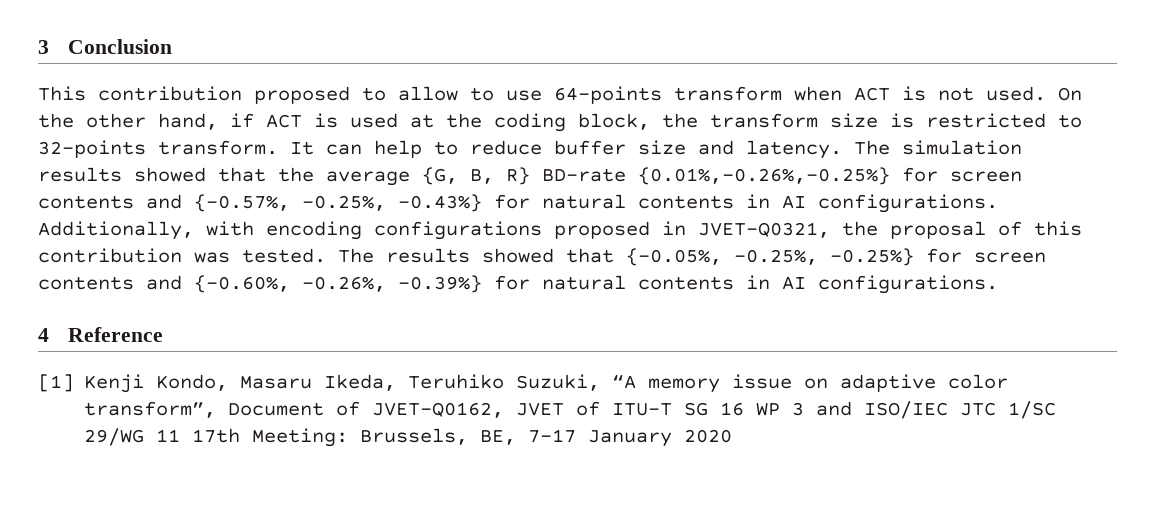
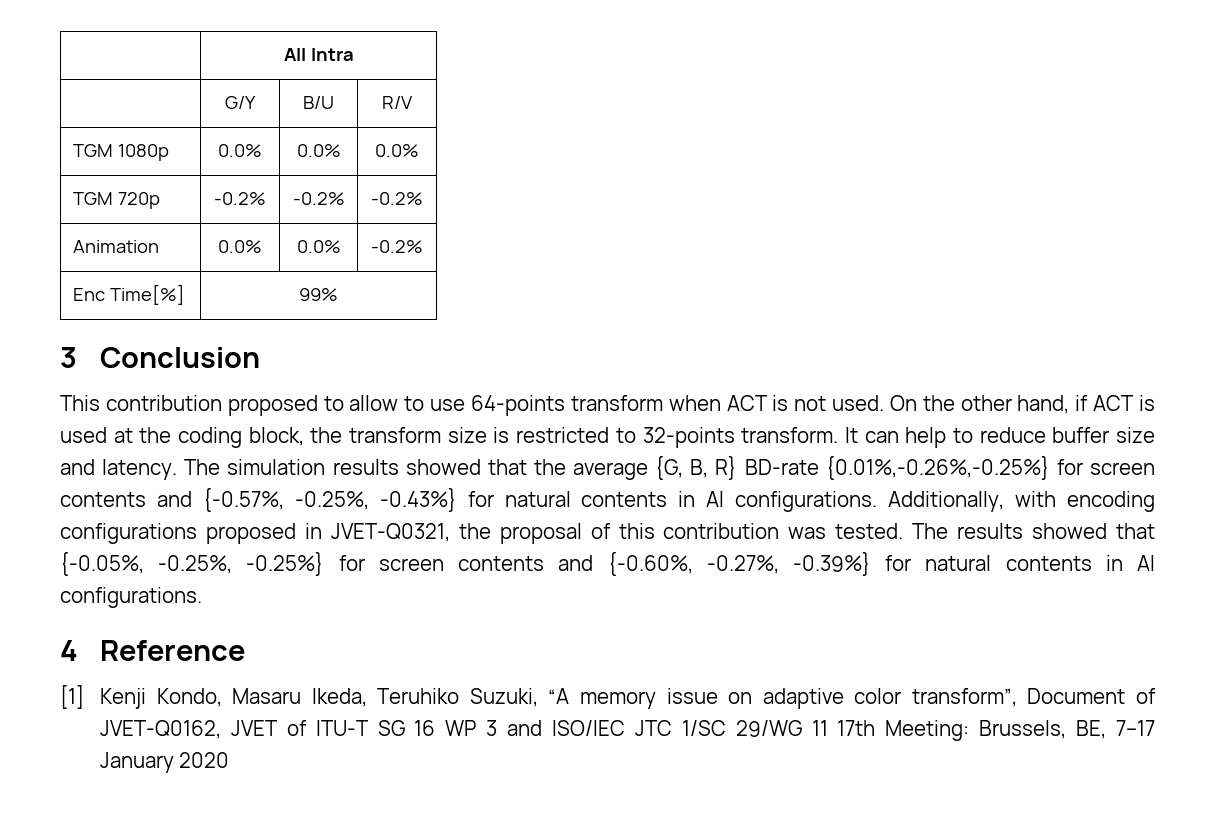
(38, 47) none -> [283,48,354,61] [225,96,256,109] [303,96,334,109] [382,96,413,109] [72,144,169,161] [218,144,262,157] [296,144,341,157] [375,144,419,157] [72,192,160,209] [214,192,266,205] [292,192,345,205] [371,192,423,205] [72,240,159,253] [218,240,262,253] [296,240,341,253] [371,240,423,253] [72,284,185,305] [299,288,338,301] | All Intra // | G/Y | B/U | R/V // TGM 1080p | 0.0% | 0.0% | 0.0% // TGM 720p | -0.2% | -0.2% | -0.2% // Animation | 0.0% | 0.0% | -0.2% // Enc Time[%] | 99% //
[302,276,386,292] -0.26%, -> [706,555,779,574] -0.27%,

